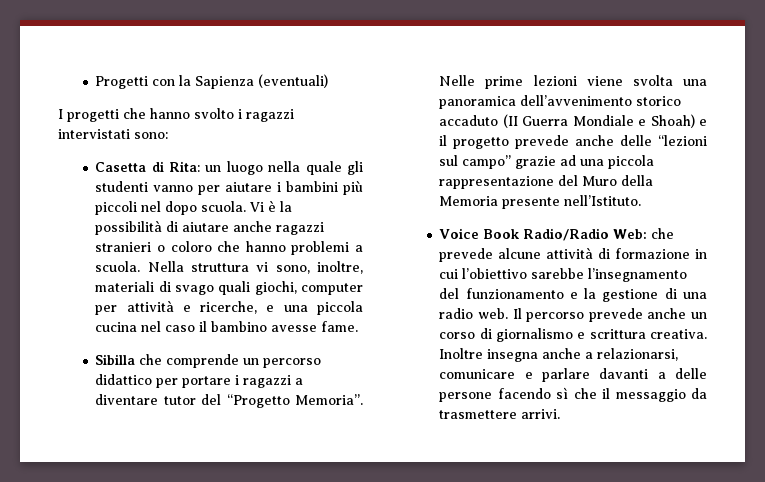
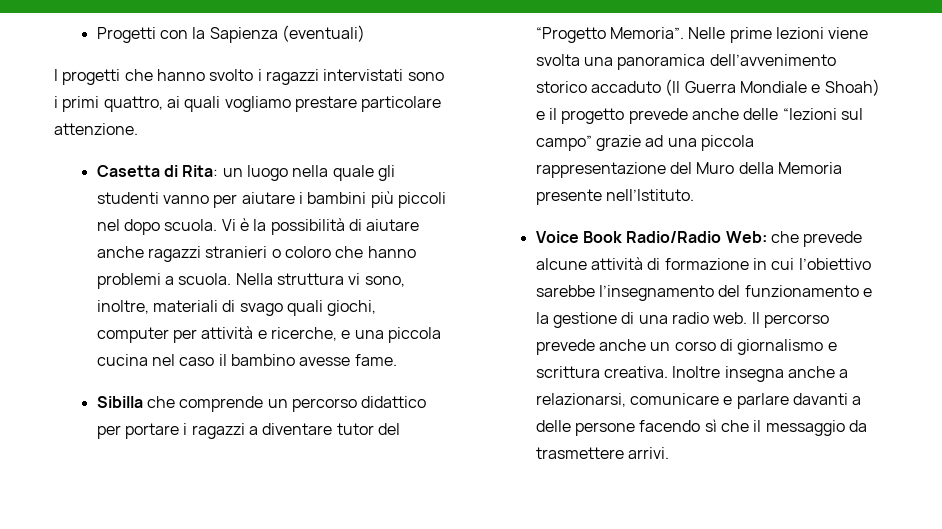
[134,132,168,139] sono: -> [407,72,444,81] [54,96,442,112] [54,123,138,135] sono i primi quattro, ai quali vogliamo prestare particolare attenzione.

